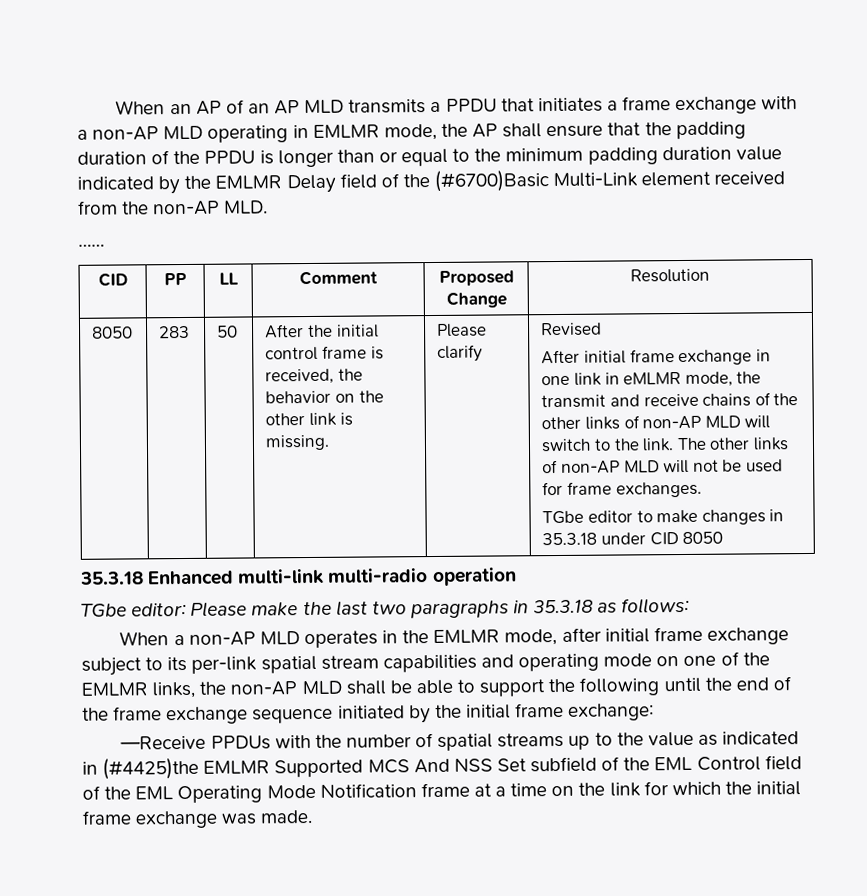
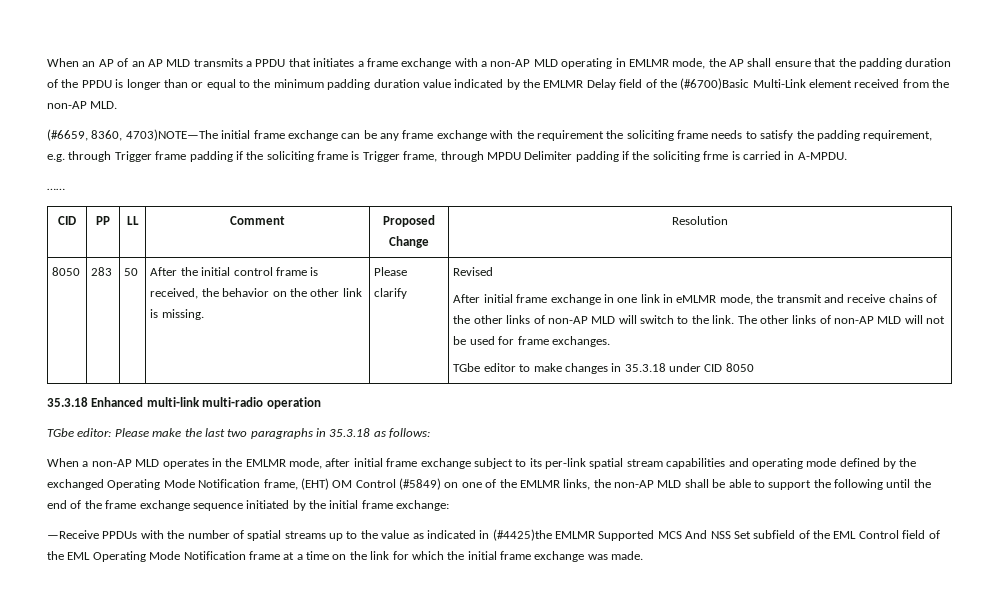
(269, 207) none -> [47,129,933,141] [47,151,847,162] // (#6659, 8360, 4703)NOTE—The initial frame exchange can be any frame exchange with the requirement the soliciting frame needs to satisfy the padding requirement, e.g. through Trigger frame padding if the soliciting frame is Trigger frame, through MPDU Delimiter padding if the soliciting frme is carried in A-MPDU.
(653, 660) none -> [839,458,917,469] [47,478,441,490] defined by the exchanged Operating Mode Notification frame, (EHT) OM Control (#5849)

